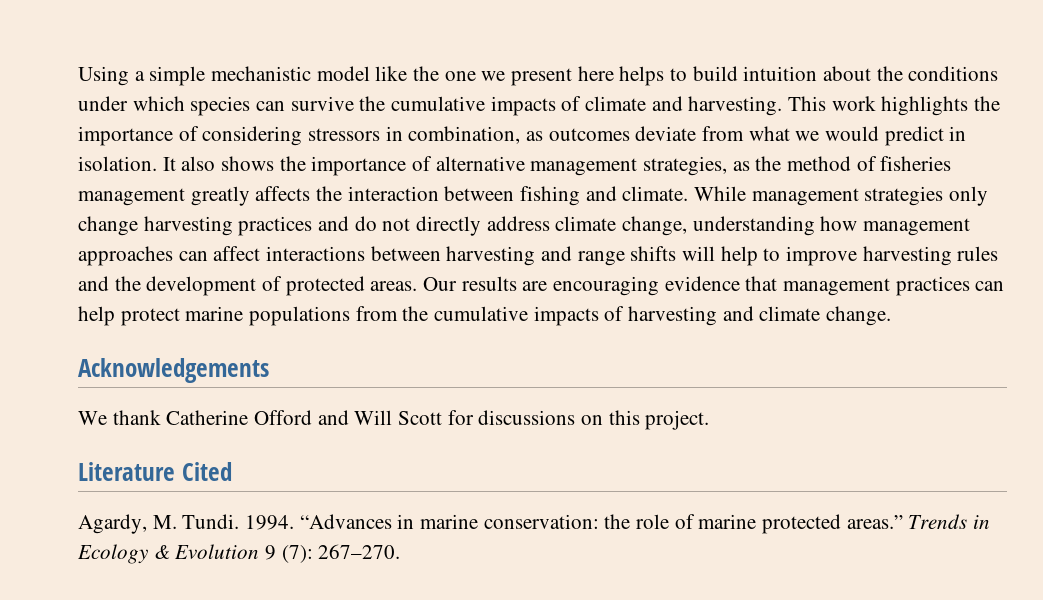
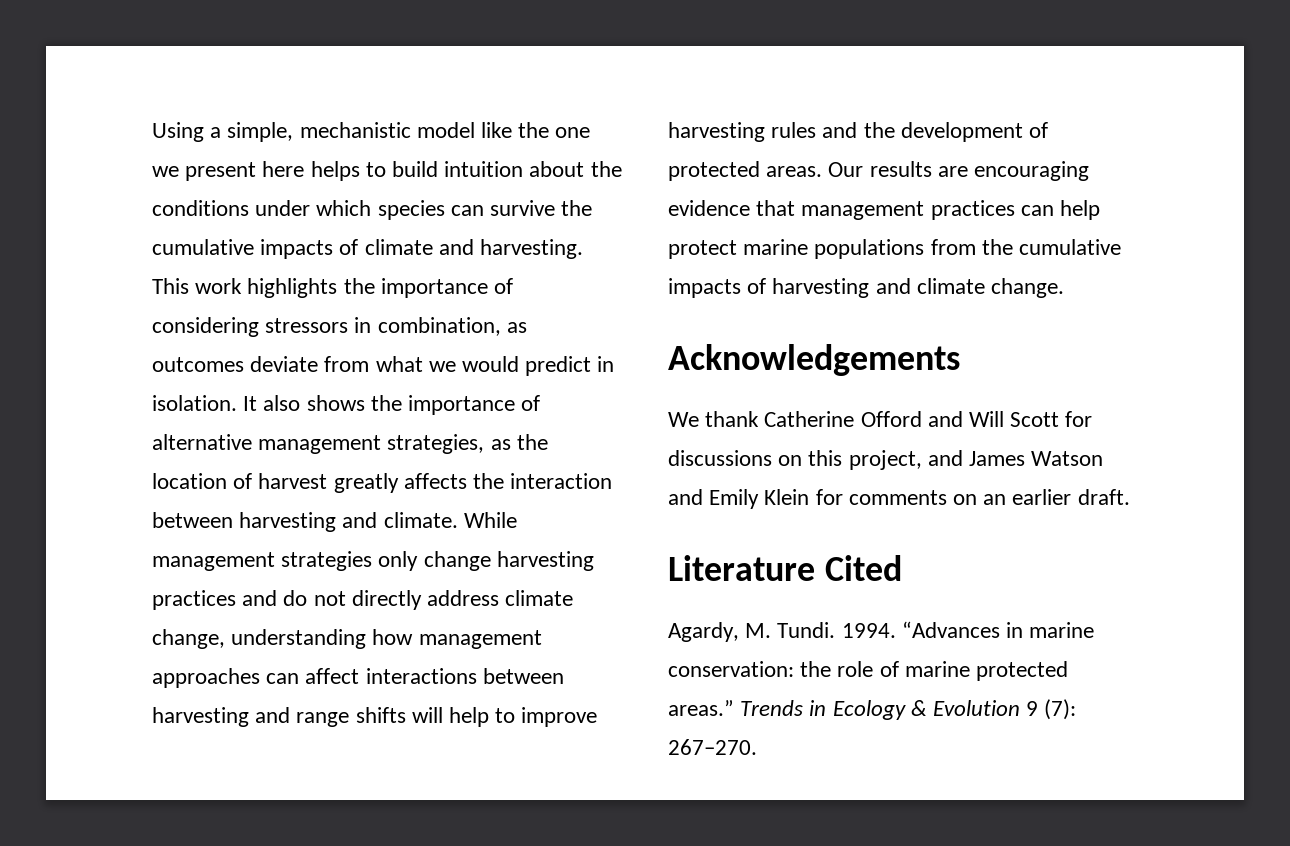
[149,66,206,86] simple -> [227,122,294,142] simple,
[787,156,952,171] [78,188,185,206] method of fisheries management -> [152,473,328,489] location of harvest
[520,186,581,206] fishing -> [239,512,337,532] harvesting
[645,410,710,430] project. -> [848,450,1104,470] [668,489,1130,509] project, and James Watson and Emily Klein for comments on an earlier draft.

